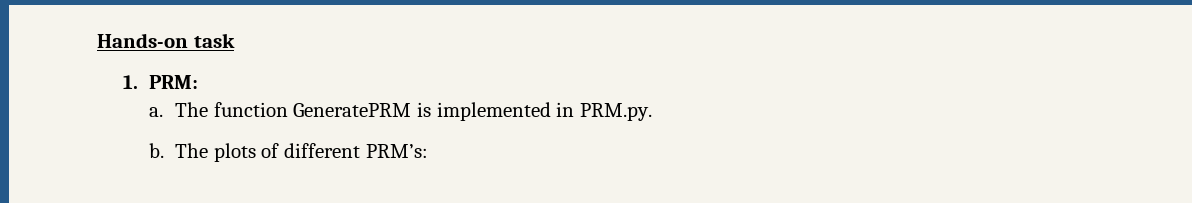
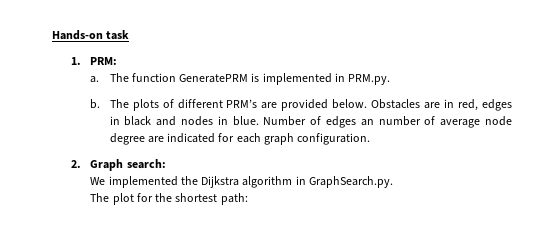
[365,144,428,158] PRM’s: -> [226,99,512,111] [109,116,513,128] [109,133,371,145] [71,159,166,171] [90,176,393,188] [90,193,248,205] PRM’s are provided below. Obstacles are in red, edges in black and nodes in blue. Number of edges an number of average node degree are indicated for each graph configuration. // 2. Graph search: // We implemented the Dijkstra algorithm in GraphSearch.py. // The plot for the shortest path:

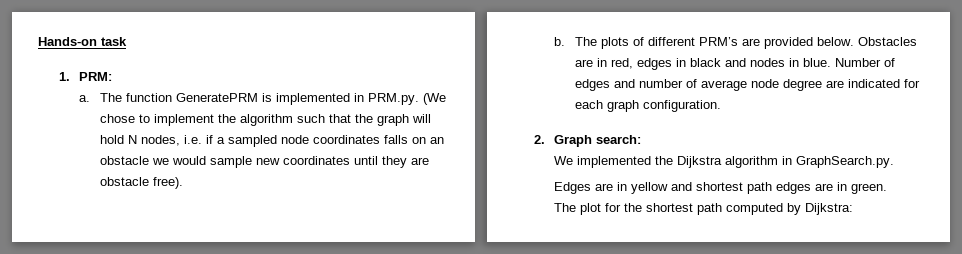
(391, 79) none -> [422,93,446,105] [99,114,431,126] [99,135,444,147] [99,156,429,168] [99,177,183,189] (We chose to implement the algorithm such that the graph will hold N nodes, i.e. if a sampled node coordinates falls on an obstacle we would sample new coordinates until they are obstacle free).
[360,119,374,126] an -> [613,79,635,88] and
(393, 182) none -> [554,182,888,194] // Edges are in yellow and shortest path edges are in green.
[220,193,248,205] path: -> [697,203,854,215] path computed by Dijkstra:

